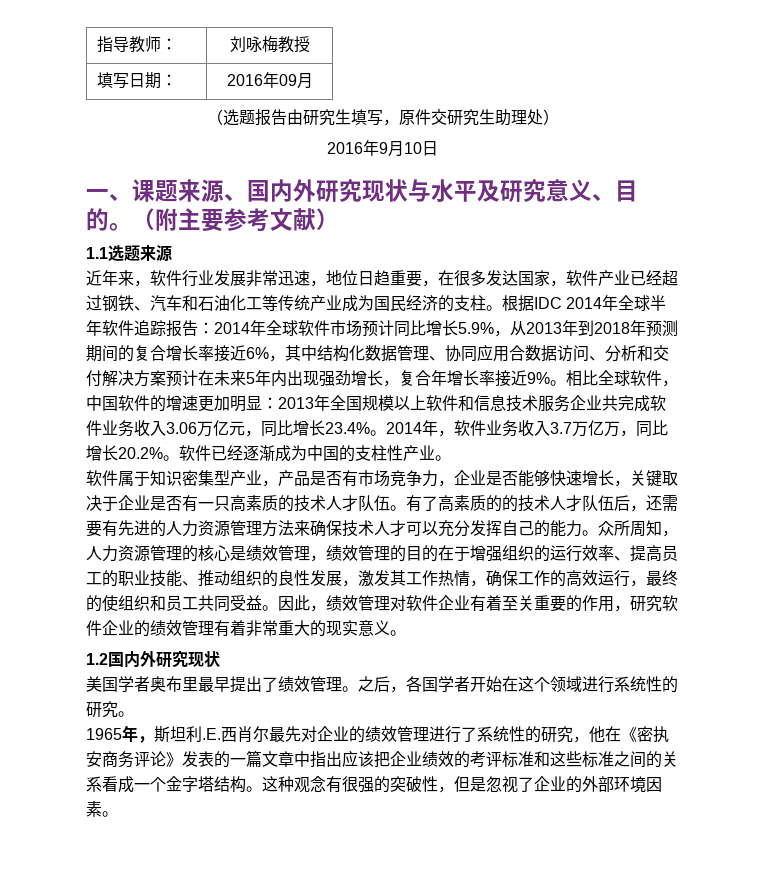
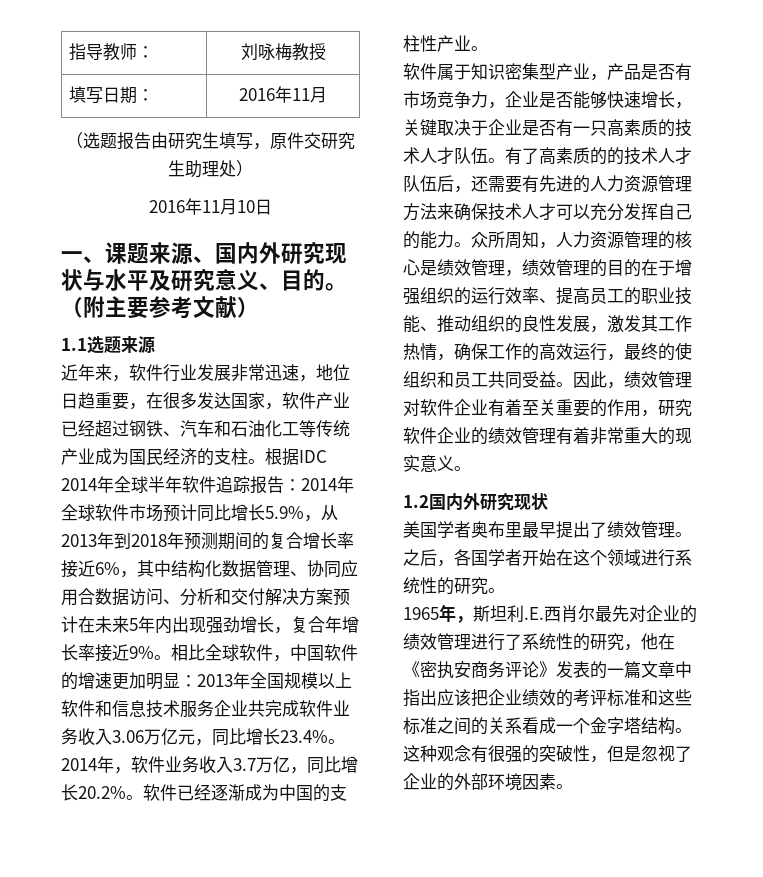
[278,74,297,86] 09 -> [292,88,310,101] 11
[379,142,388,154] 9 -> [202,200,220,213] 11
[604,421,620,437] 万 -> (290, 764) none

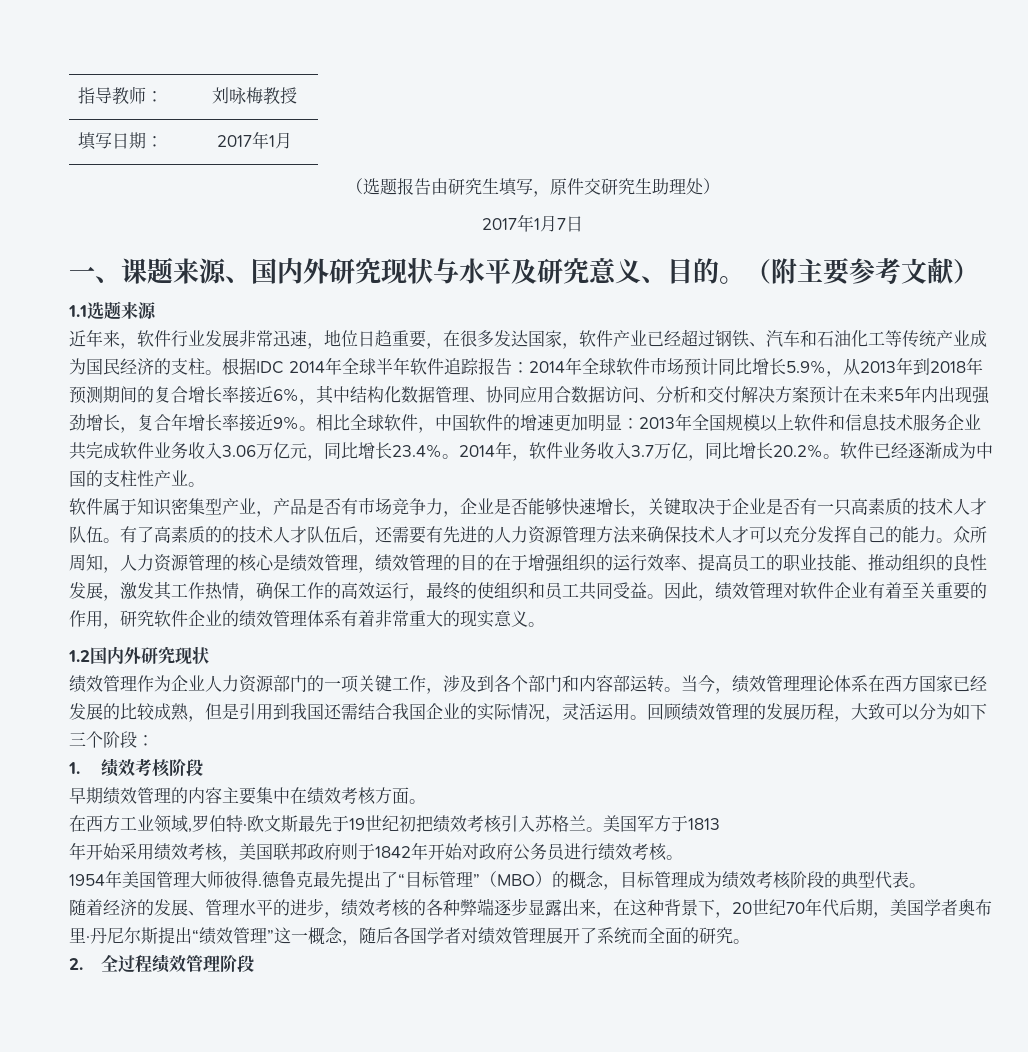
[239,86,310,103] 2016年11 -> [216,131,275,149] 2017年1
[149,198,255,215] 2016年11月10 -> [482,214,566,232] 2017年1月7
(556, 436) none -> [307,610,341,627] 体系
[403,521,692,539] [403,549,692,567] [403,577,505,595] [403,604,697,623] [403,633,675,651] [403,661,692,679] [403,689,692,707] [403,717,692,735] [403,745,692,763] [403,773,573,791] 美国学者奥布里最早提出了绩效管理。之后，各国学者开始在这个领域进行系统性的研究。 // 1965年，斯坦利.E.西肖尔最先对企业的绩效管理进行了系统性的研究，他在《密执安商务评论》发表的一篇文章中指出应该把企业绩效的考评标准和这些标准之间的关系看成一个金字塔结构。这种观念有很强的突破性，但是忽视了企业的外部环境因素。 -> [69,674,987,694] [69,703,987,722] [69,731,154,748] [68,758,203,777] [69,787,426,805] [69,815,720,833] [69,842,683,862] [69,870,926,890] [69,898,992,918] [69,927,750,946] [69,954,254,973] 绩效管理作为企业人力资源部门的一项关键工作，涉及到各个部门和内容部运转。当今，绩效管理理论体系在西方国家已经发展的比较成熟，但是引用到我国还需结合我国企业的实际情况，灵活运用。回顾绩效管理的发展历程，大致可以分为如下三个阶段： // 1.绩效考核阶段 // 早期绩效管理的内容主要集中在绩效考核方面。 // 在西方工业领域,罗伯特·欧文斯最先于19世纪初把绩效考核引入苏格兰。美国军方于1813 // 年开始采用绩效考核，美国联邦政府则于1842年开始对政府公务员进行绩效考核。 // 1954年美国管理大师彼得.德鲁克最先提出了“目标管理”（MBO）的概念，目标管理成为绩效考核阶段的典型代表。 // 随着经济的发展、管理水平的进步，绩效考核的各种弊端逐步显露出来，在这种背景下，20世纪70年代后期，美国学者奥布里·丹尼尔斯提出“绩效管理”这一概念，随后各国学者对绩效管理展开了系统而全面的研究。 // 2.全过程绩效管理阶段

